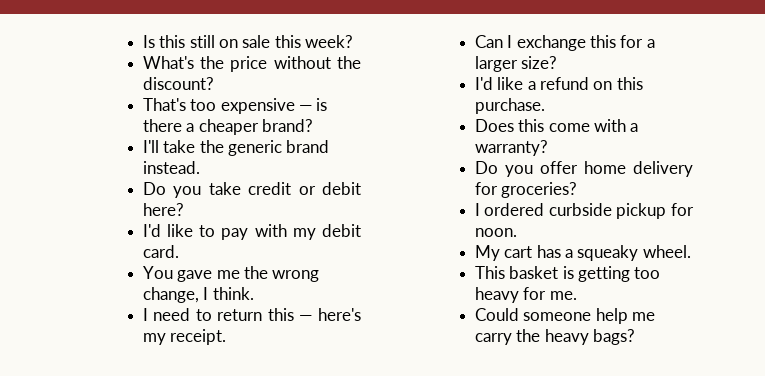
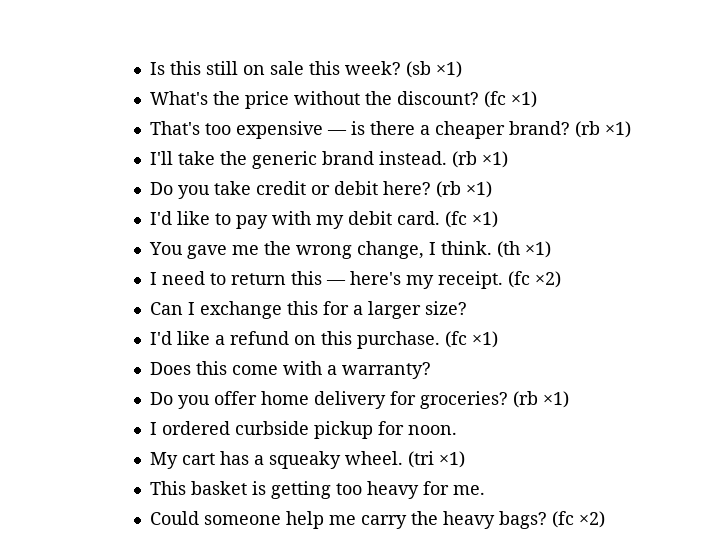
(354, 41) none -> [405,61,462,78] (sb ×1)
(214, 83) none -> [483,91,537,108] (fc ×1)
(313, 125) none -> [574,121,631,138] (rb ×1)
(200, 167) none -> [451,151,508,168] (rb ×1)
(184, 209) none -> [435,181,492,198] (rb ×1)
(179, 251) none -> [444,211,498,228] (fc ×1)
(254, 293) none -> [496,241,551,258] (th ×1)
(227, 337) none -> [507,271,561,288] (fc ×2)
(545, 106) none -> [444,331,498,348] (fc ×1)
(578, 190) none -> [512,391,569,408] (rb ×1)
(691, 251) none -> [407,451,465,468] (tri ×1)
(635, 337) none -> [551,511,605,528] (fc ×2)

